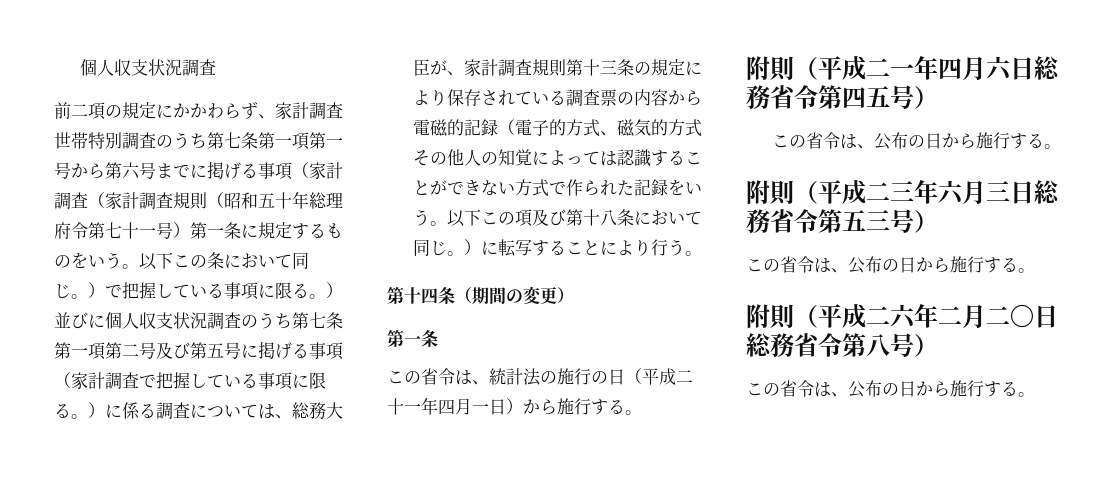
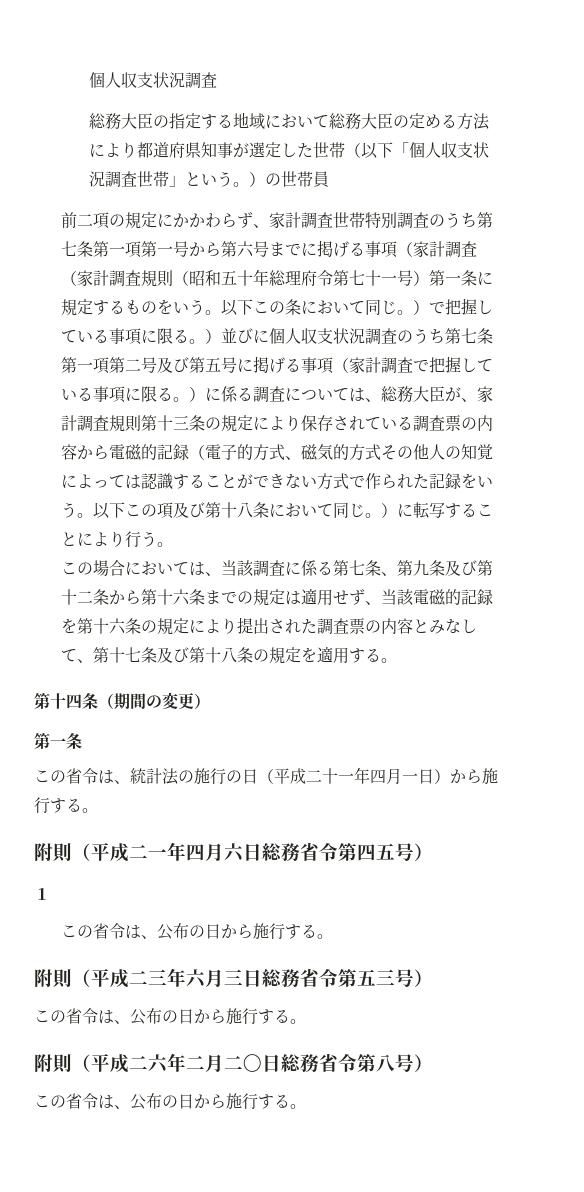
[79,59,216,76] 個人収支状況調査 -> [88,72,217,88] [88,112,490,130] [88,142,489,159] [88,171,329,187] 個人収支状況調査 // 総務大臣の指定する地域において総務大臣の定める方法により都道府県知事が選定した世帯（以下「個人収支状況調査世帯」という。）の世帯員
(702, 253) none -> [61,560,494,577] [61,588,494,606] [61,617,478,635] [61,646,398,664] // この場合においては、当該調査に係る第七条、第九条及び第十二条から第十六条までの規定は適用せず、当該電磁的記録を第十六条の規定により提出された調査票の内容とみなして、第十七条及び第十八条の規定を適用する。
(938, 97) none -> [34,888,50,900] // １

